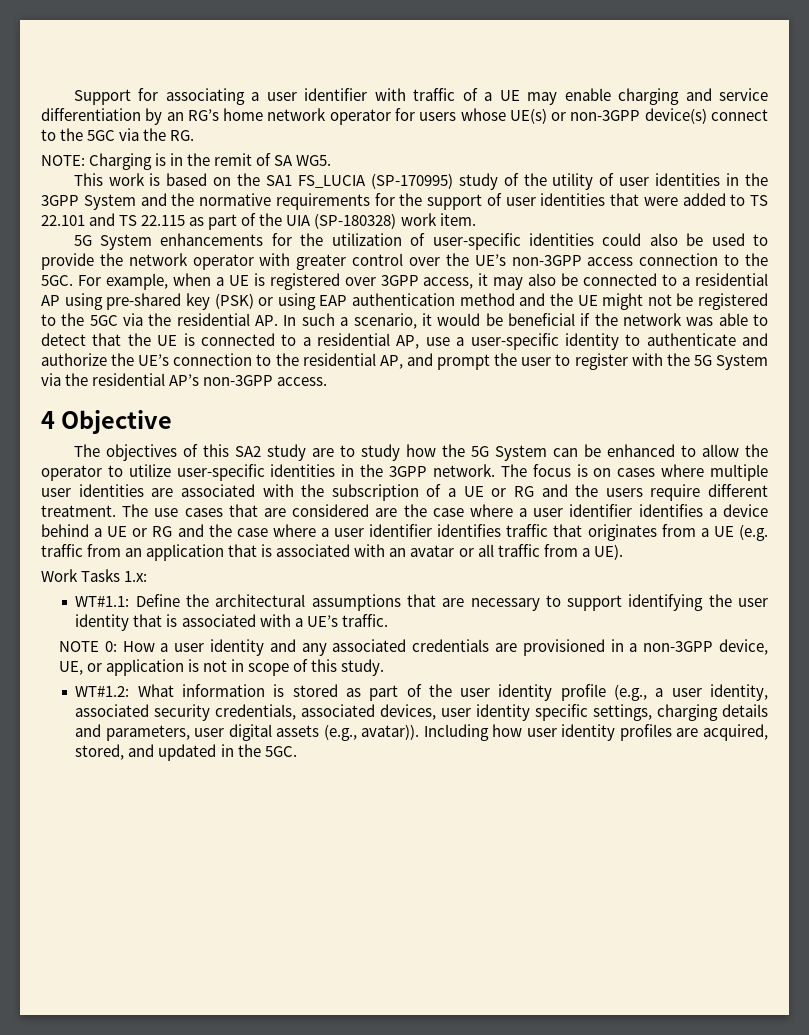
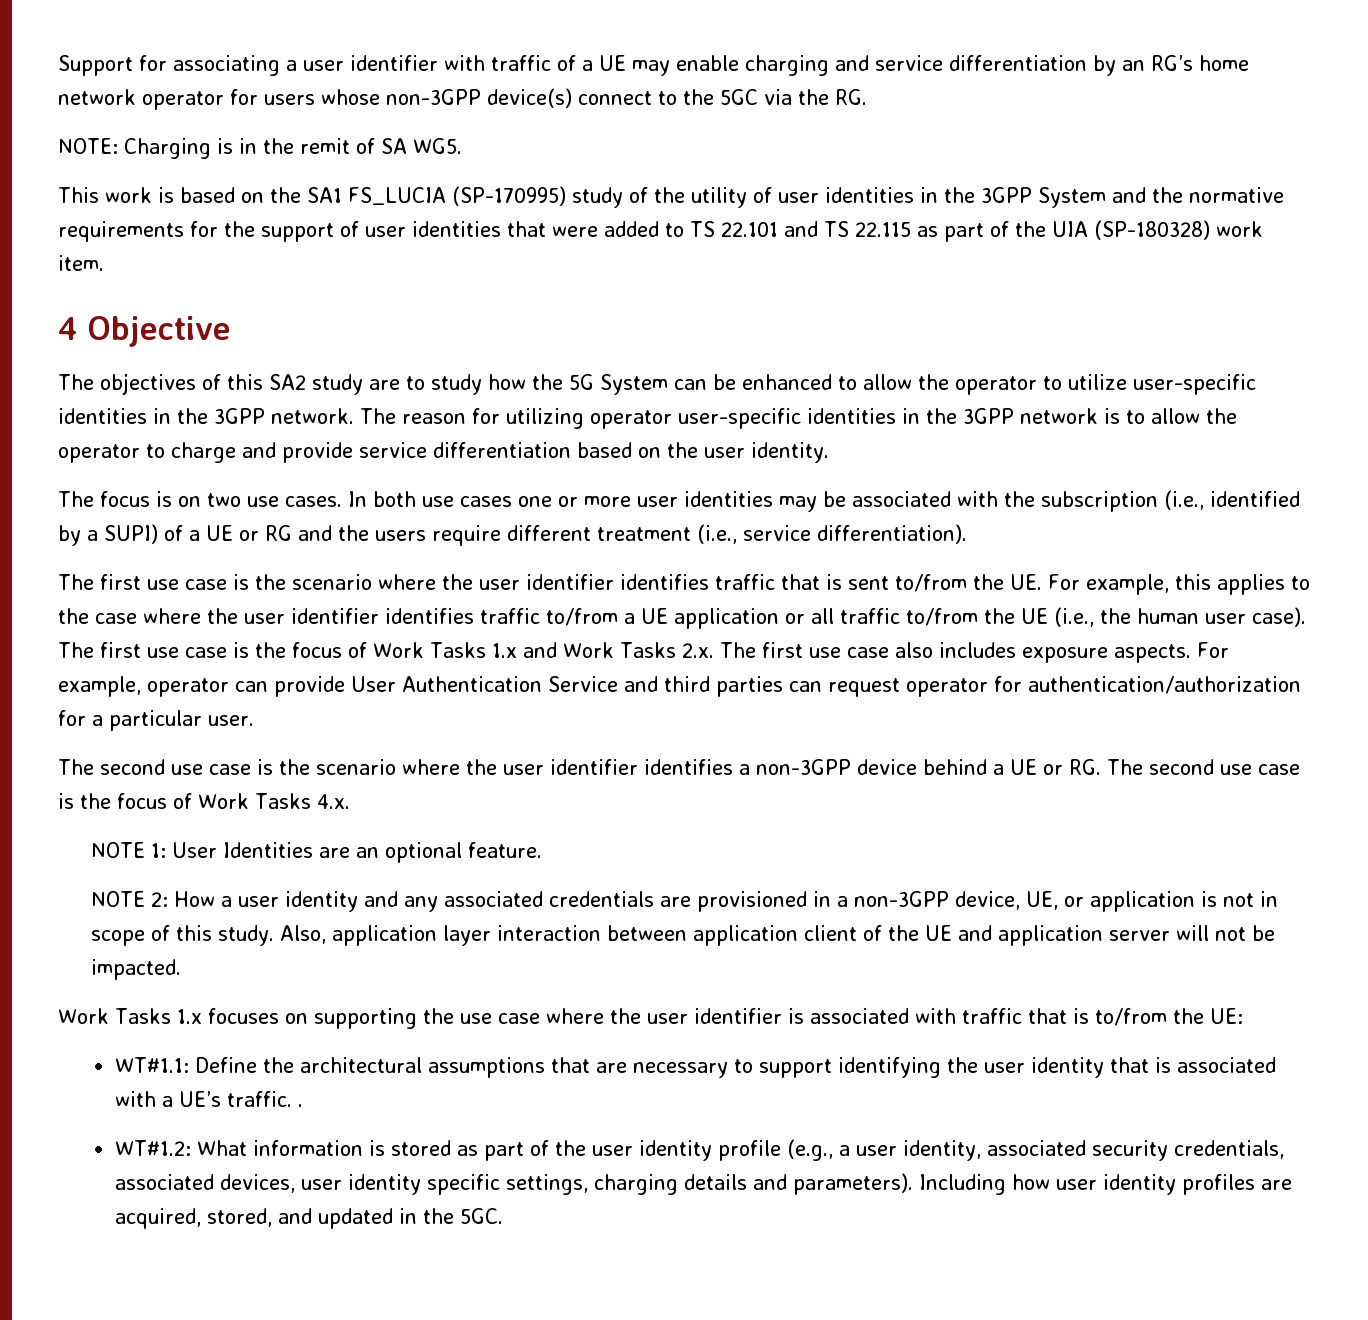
[509,108,567,124] UE(s) or -> (380, 97) none
[73,233,769,250] [41,253,769,270] [41,273,769,290] [41,293,768,310] [41,313,769,329] [41,333,768,350] [41,353,769,370] [41,373,328,386] // 5G System enhancements for the utilization of user-specific identities could also be used to provide the network operator with greater control over the UE’s non-3GPP access connection to the 5GC. For example, when a UE is registered over 3GPP access, it may also be connected to a residential AP using pre-shared key (PSK) or using EAP authentication method and the UE might not be registered to the 5GC via the residential AP. In such a scenario, it would be beneficial if the network was able to detect that the UE is connected to a residential AP, use a user-specific identity to authenticate and authorize the UE’s connection to the residential AP, and prompt the user to register with the 5G System via the residential AP’s non-3GPP access. -> (104, 263) none
[532,464,769,481] [41,484,419,501] focus is on cases where multiple user identities are associated with the subscription -> [402,408,1237,429] [58,442,829,463] [58,490,1300,512] [58,524,158,546] reason for utilizing operator user-specific identities in the 3GPP network is to allow the operator to charge and provide service differentiation based on the user identity. // The focus is on two use cases. In both use cases one or more user identities may be associated with the subscription (i.e., identified by a SUPI)
[41,504,528,517] treatment. The use cases that are considered are the case where a -> [597,524,967,544] [58,574,1310,595] [58,607,1306,629] [58,642,1229,663] [58,676,1301,697] [58,710,254,731] [58,759,497,775] treatment (i.e., service differentiation). // The first use case is the scenario where the user identifier identifies traffic that is sent to/from the UE. For example, this applies to the case where the user identifier identifies traffic to/from a UE application or all traffic to/from the UE (i.e., the human user case). The first use case is the focus of Work Tasks 1.x and Work Tasks 2.x. The first use case also includes exposure aspects. For example, operator can provide User Authentication Service and third parties can request operator for authentication/authorization for a particular user. // The second use case is the scenario where the
(717, 512) none -> [756,759,851,775] non-3GPP
[152,524,769,541] [41,544,623,561] [41,569,148,582] [75,594,768,611] [75,614,388,631] [58,641,117,652] RG and the case where a user identifier identifies traffic that originates from a UE (e.g. traffic from an application that is associated with an avatar or all traffic from a UE). // Work Tasks 1.x: // WT#1.1: Define the architectural assumptions that are necessary to support identifying the user identity that is associated with a UE’s traffic. // NOTE 0: -> [1069,759,1300,775] [58,793,350,809] [90,842,542,863] [90,891,168,907] RG. The second use case is the focus of Work Tasks 4.x. // NOTE 1: User Identities are an optional feature. // NOTE 2:
(385, 667) none -> [279,925,1275,946] [90,959,181,980] [58,1008,1243,1029] [114,1057,1276,1078] [114,1091,303,1107] Also, application layer interaction between application client of the UE and application server will not be impacted. // Work Tasks 1.x focuses on supporting the use case where the user identifier is associated with traffic that is to/from the UE: // WT#1.1: Define the architectural assumptions that are necessary to support identifying the user identity that is associated with a UE’s traffic. .
[105,724,420,741] parameters, user digital assets (e.g., avatar)). -> [792,1173,913,1195] parameters).

